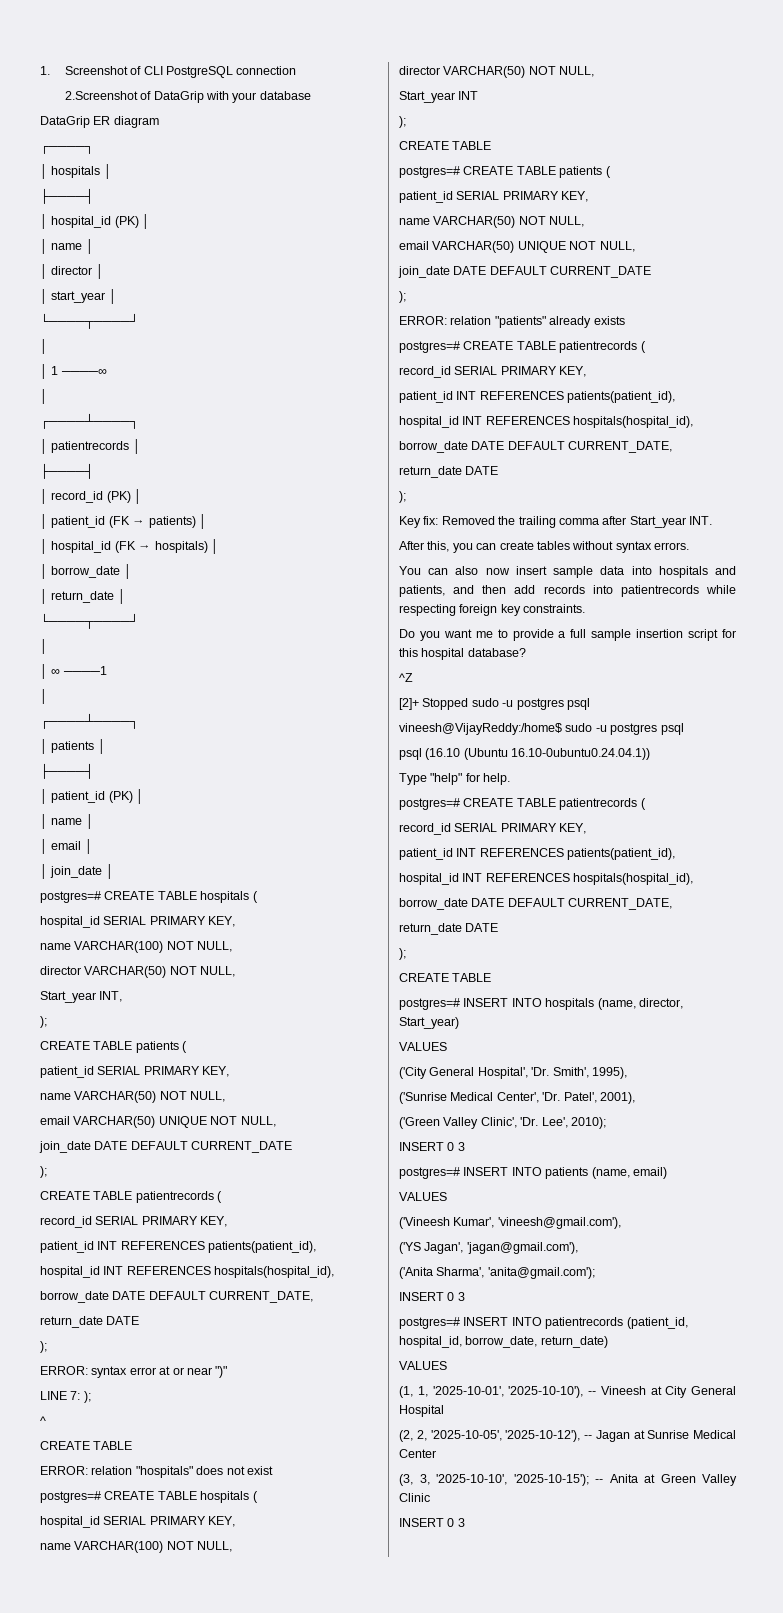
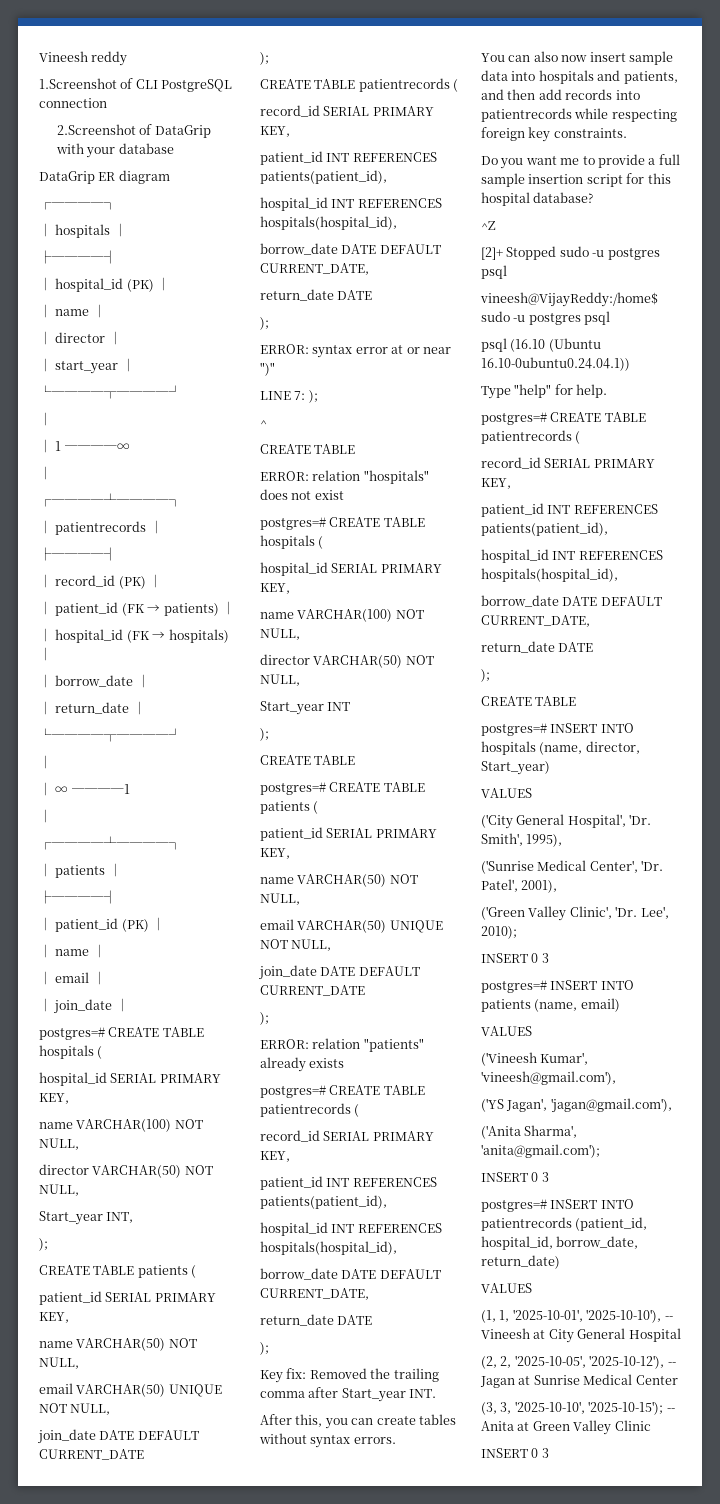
[40,66,128,75] 1. Screenshot -> [39,51,128,66] [39,78,117,89] Vineesh reddy // 1.Screenshot

